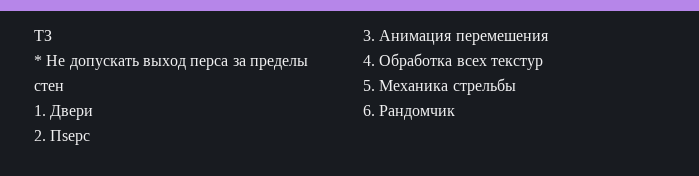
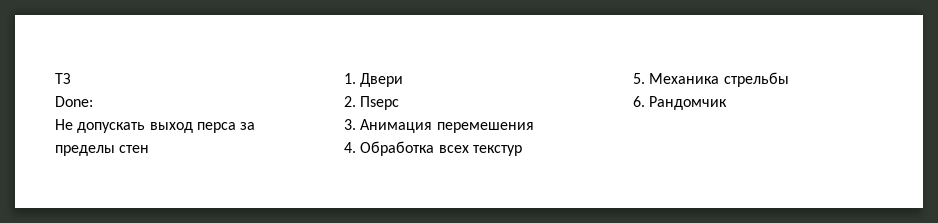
[34,55,42,66] * -> [55,96,93,107] Done: //

